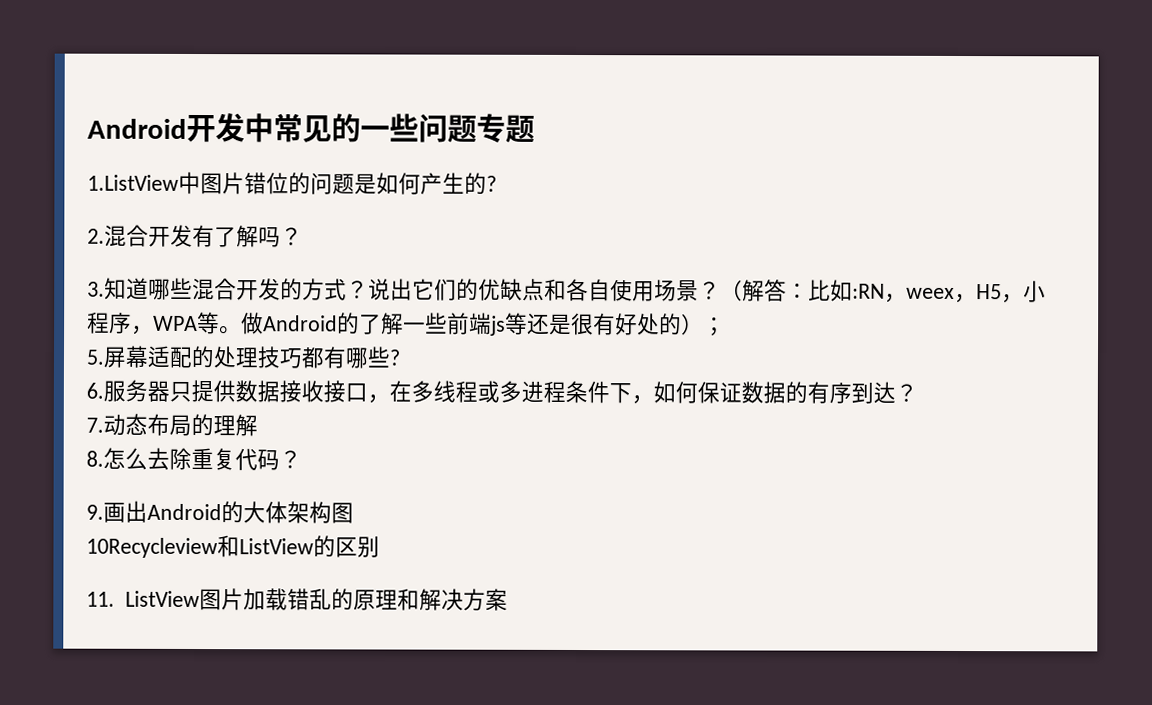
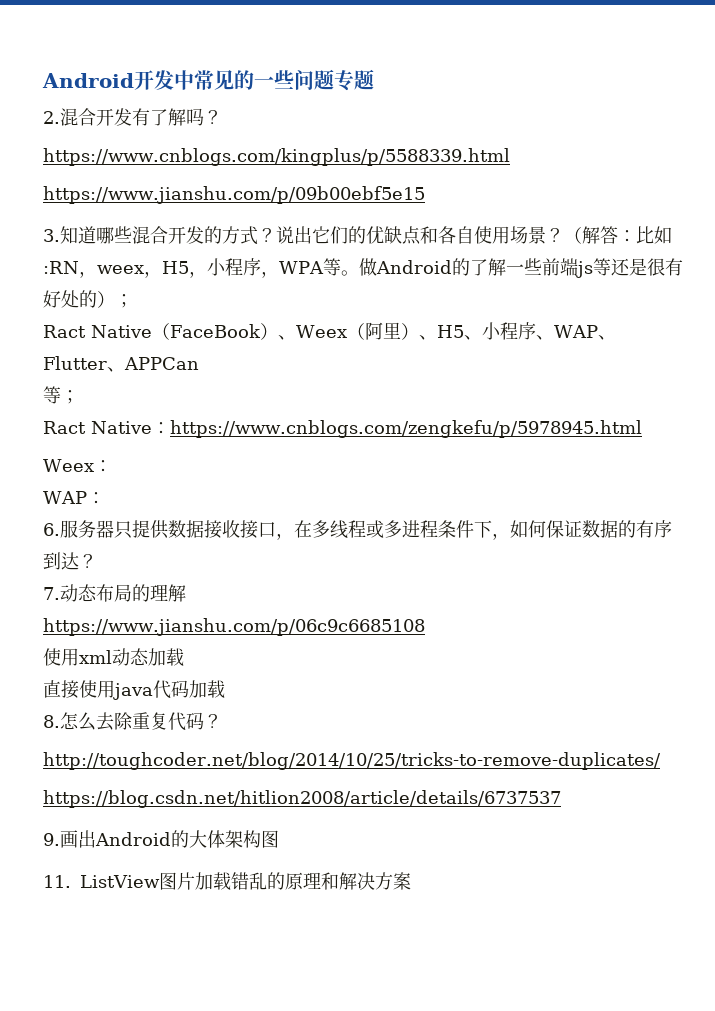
[87,171,497,195] // 1.ListView中图片错位的问题是如何产生的? -> (374, 79) none
(303, 236) none -> [43,148,510,166] [43,186,425,204] // https://www.cnblogs.com/kingplus/p/5588339.html // https://www.jianshu.com/p/09b00ebf5e15
[86,345,401,369] 5.屏幕适配的处理技巧都有哪些? -> [43,322,616,340] [43,356,199,372] [43,386,79,404] [43,420,642,438] [43,459,112,472] [43,491,105,504] Ract Native（FaceBook）、Weex（阿里）、H5、小程序、WAP、Flutter、APPCan // 等； // Ract Native：https://www.cnblogs.com/zengkefu/p/5978945.html // Weex： // WAP：
(258, 425) none -> [43,618,425,636] [43,648,184,666] [43,680,225,700] // https://www.jianshu.com/p/06c9c6685108 // 使用xml动态加载 // 直接使用java代码加载
(302, 459) none -> [43,752,661,770] [43,790,561,808] // http://toughcoder.net/blog/2014/10/25/tricks-to-remove-duplicates/ // https://blog.csdn.net/hitlion2008/article/details/6737537
[86,535,380,559] // 10Recycleview和ListView的区别 -> (279, 839) none

